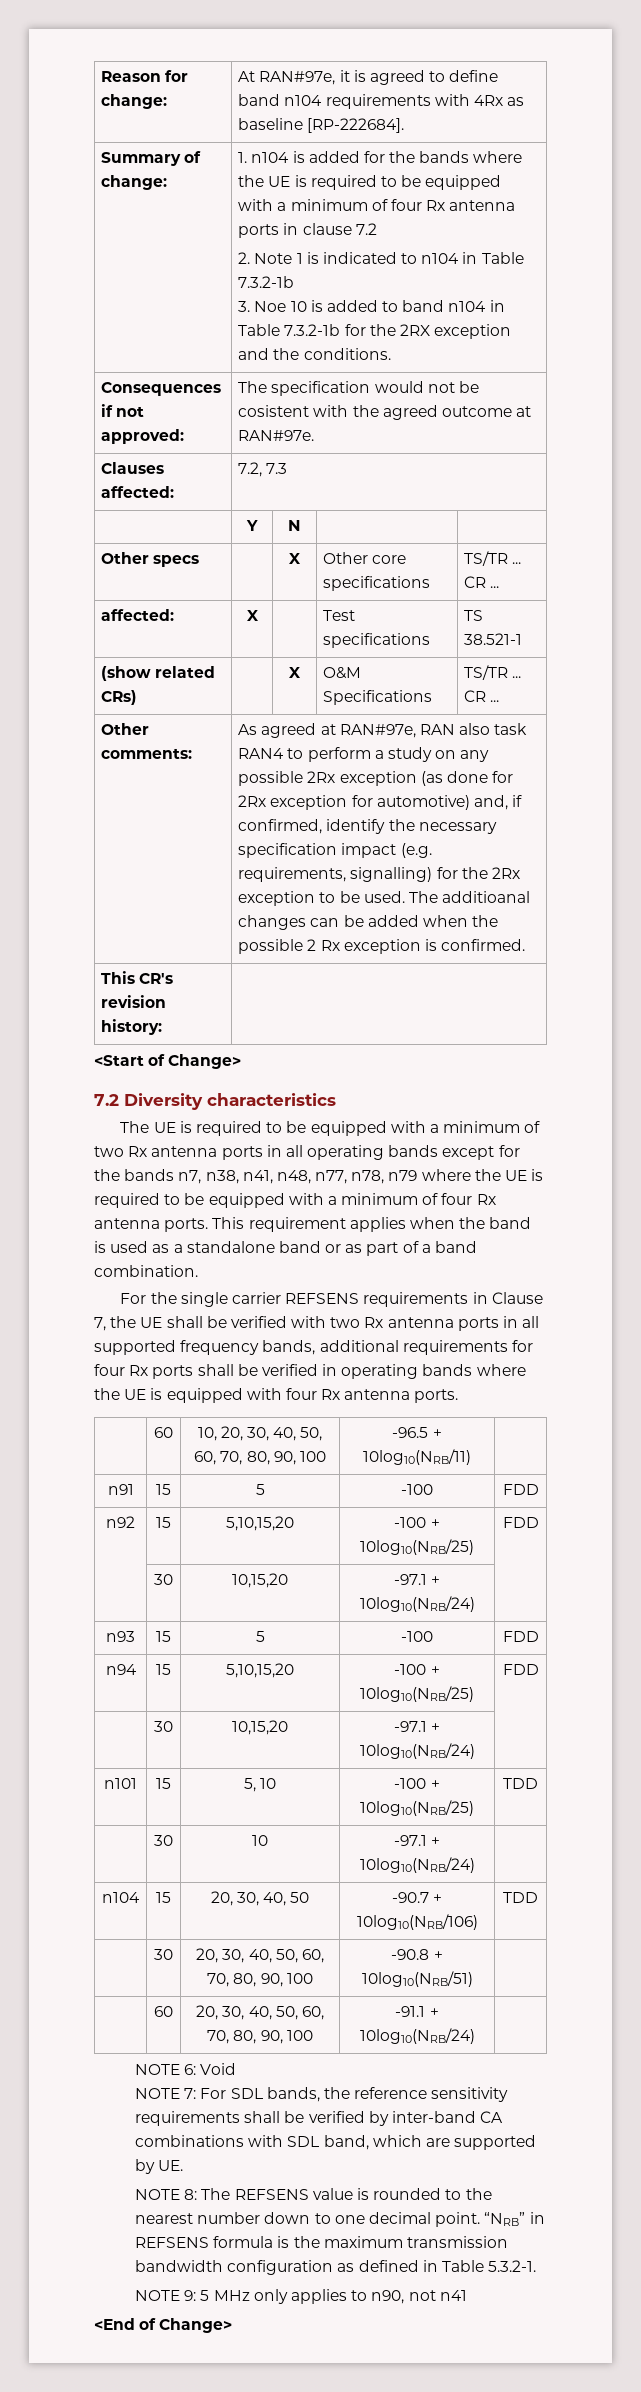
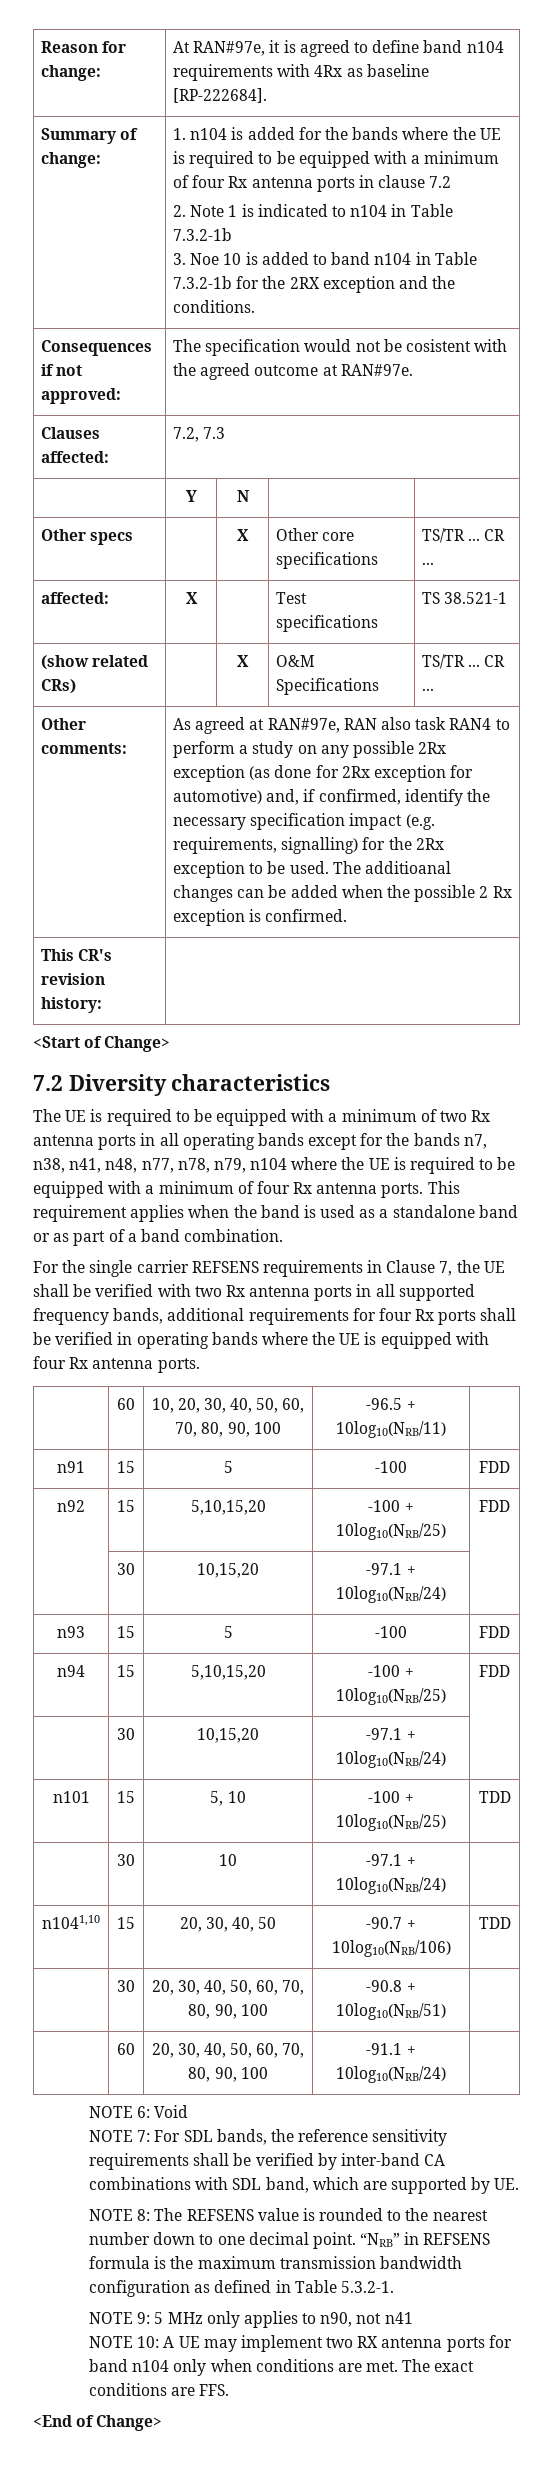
[388,1170,418,1181] n79 -> [213,1158,288,1173] n79, n104
[102,1892,140,1903] n104 -> [42,1915,100,1929] n1041,10
(467, 2295) none -> [89,2335,512,2352] [89,2359,475,2376] [89,2383,230,2396] // NOTE 10: A UE may implement two RX antenna ports for band n104 only when conditions are met. The exact conditions are FFS.

